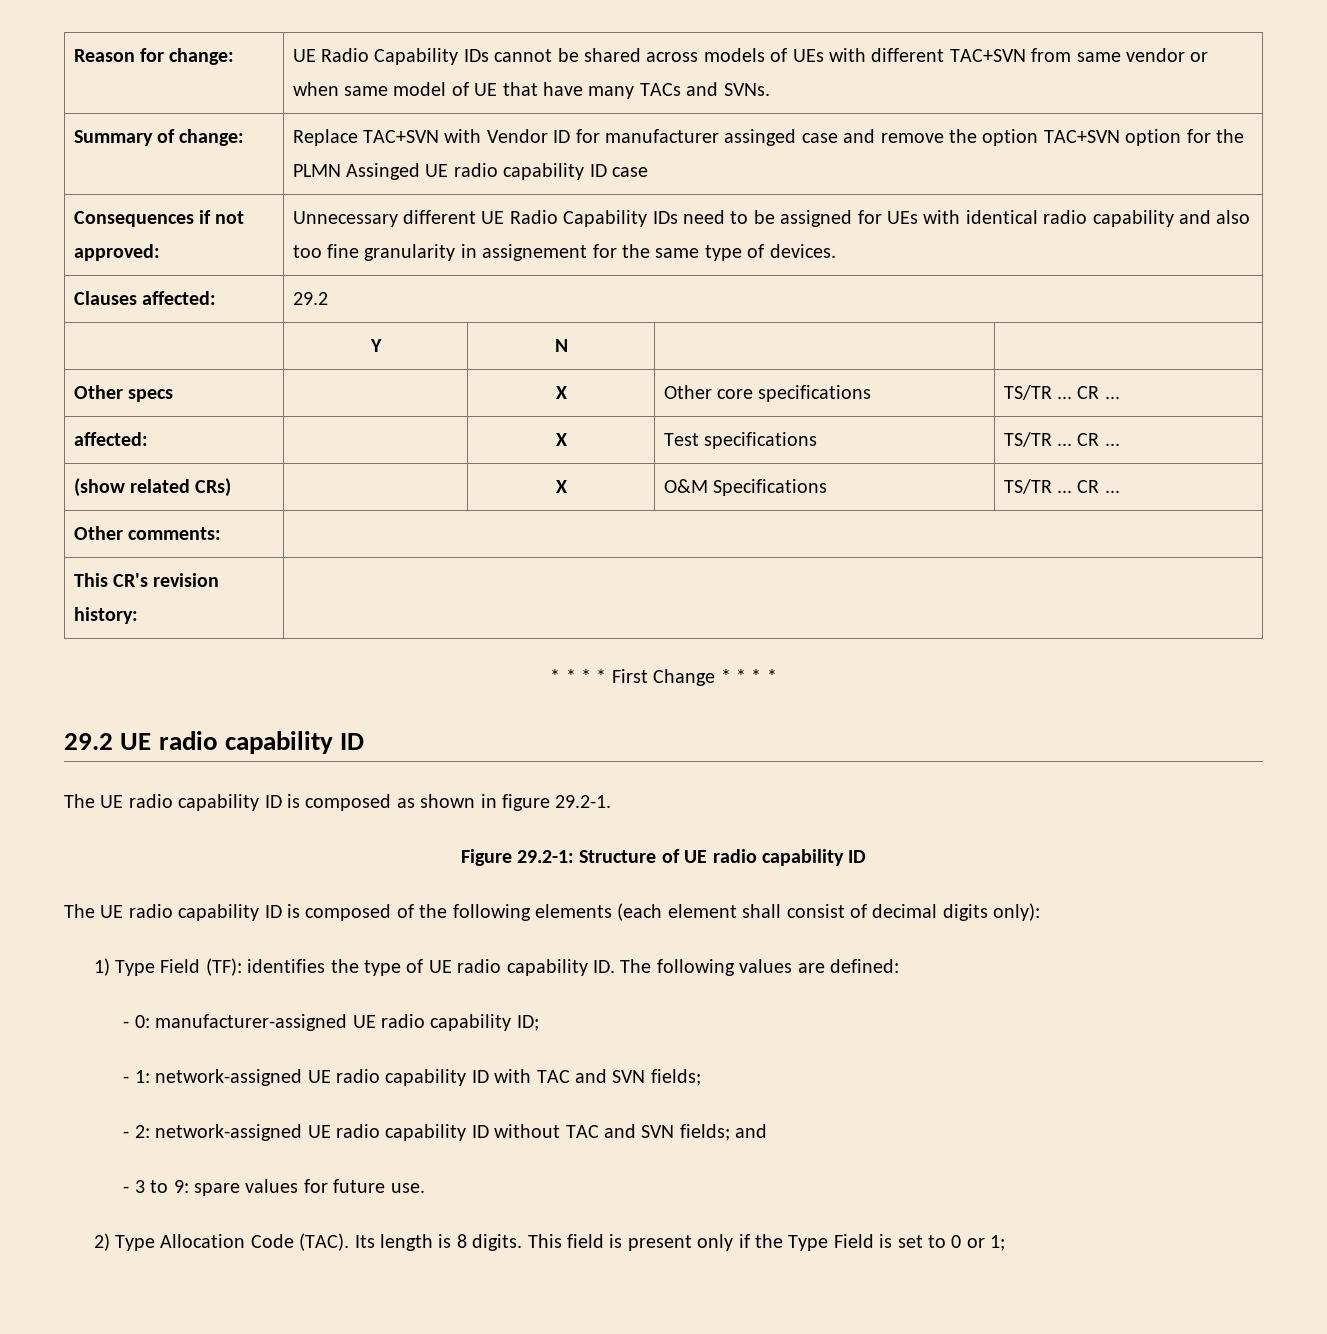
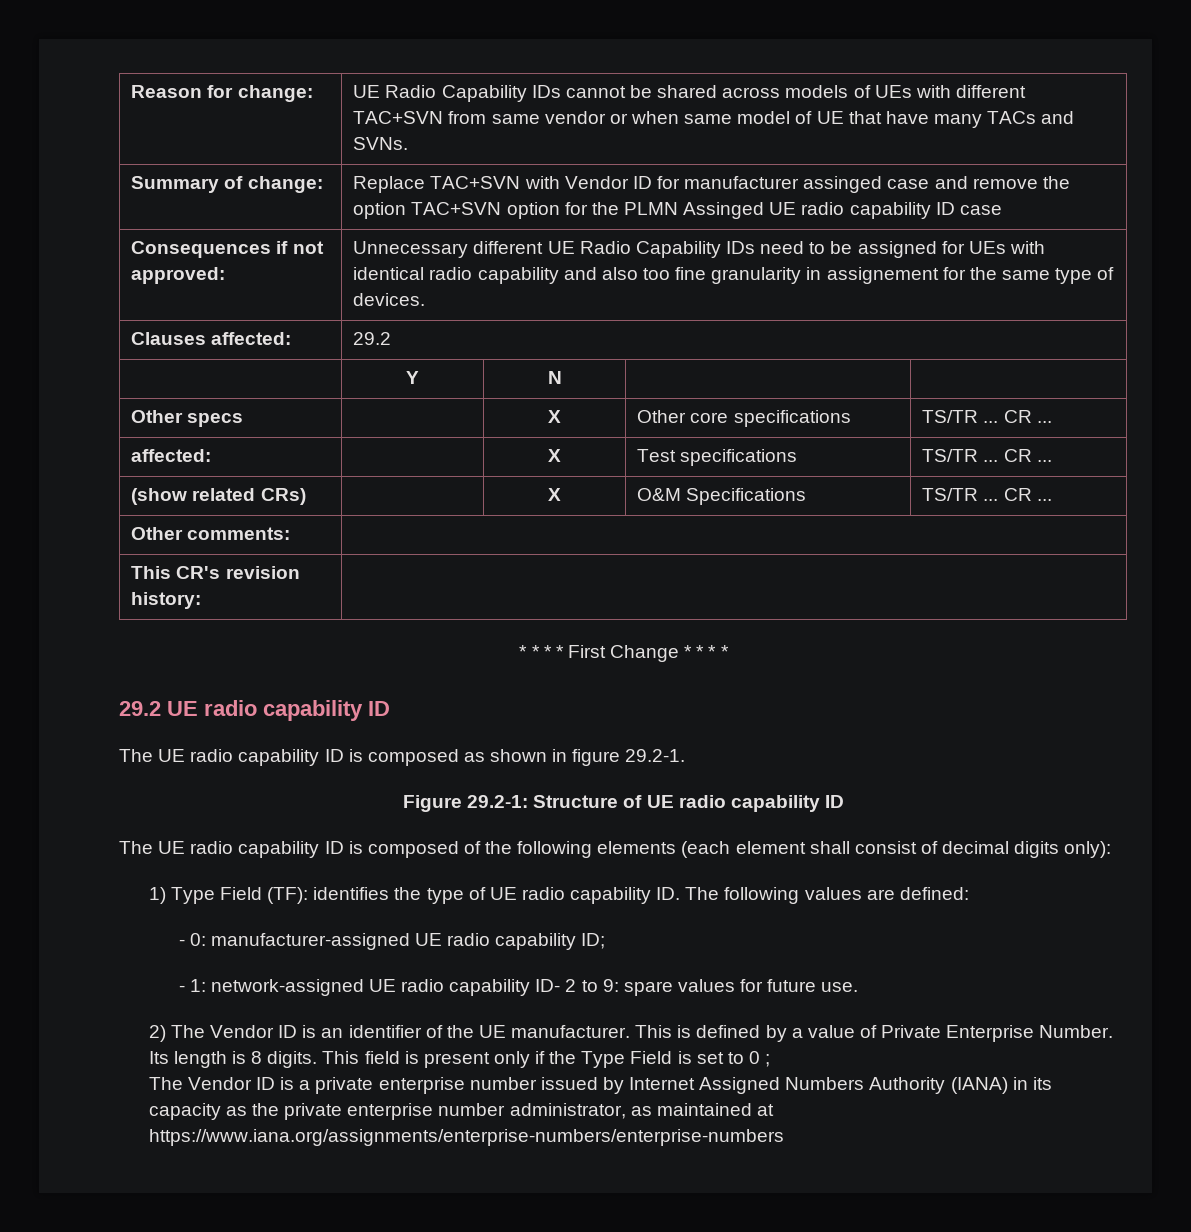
[471,1069,701,1086] [123,1124,768,1141] [123,1180,145,1193] ID with TAC and SVN fields; // - 2: network-assigned UE radio capability ID without TAC and SVN fields; and // - 3 -> [535,979,577,992] ID- 2
[115,1233,350,1251] Type Allocation Code (TAC). -> [170,1025,1114,1042] The Vendor ID is an identifier of the UE manufacturer. This is defined by a value of Private Enterprise Number.
[966,1235,1006,1251] or 1; -> [765,1054,771,1067] [148,1077,1052,1094] [148,1103,774,1120] [148,1129,784,1146] ; // The Vendor ID is a private enterprise number issued by Internet Assigned Numbers Authority (IANA) in its capacity as the private enterprise number administrator, as maintained at https://www.iana.org/assignments/enterprise-numbers/enterprise-numbers

